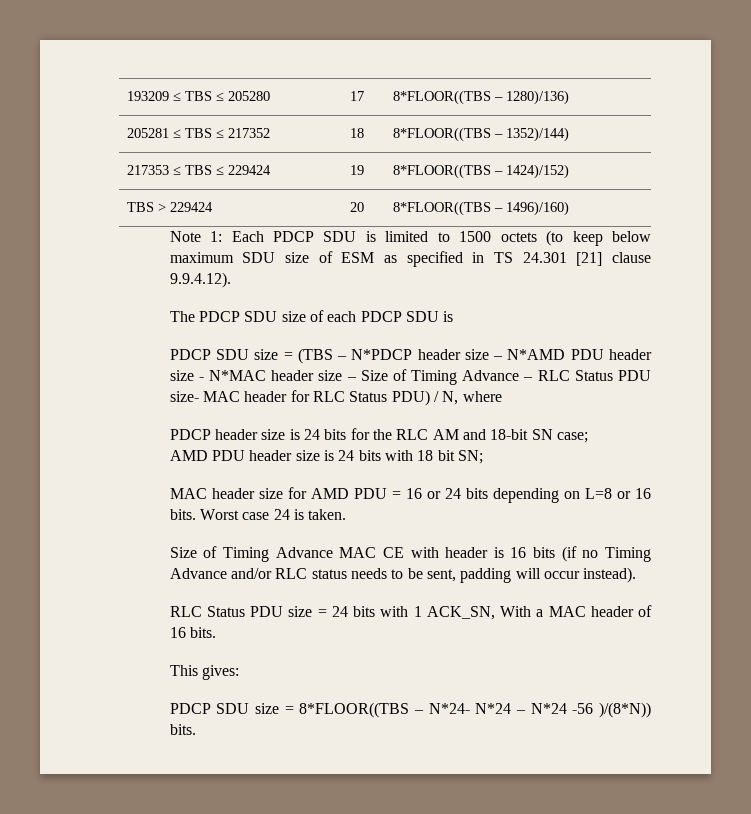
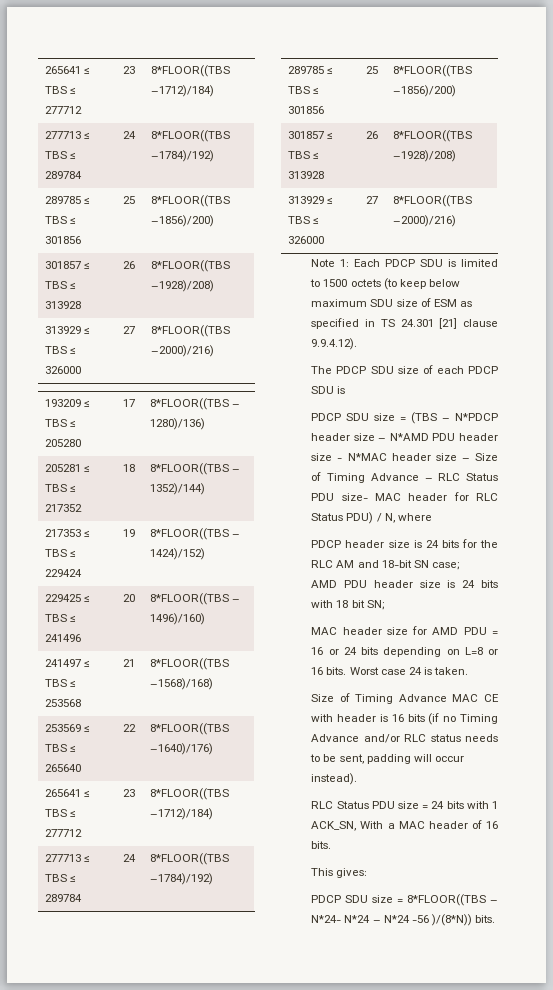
(127, 96) none -> [45,66,91,74] [45,86,77,94] [45,106,83,114] [123,66,136,74] [151,65,231,77] [151,85,215,97] [45,131,91,139] [45,151,77,159] [45,171,83,179] [123,131,137,139] [151,130,231,142] [151,150,215,162] [45,196,91,204] [45,216,77,224] [45,236,82,244] [123,196,136,204] [151,195,231,207] [151,215,215,227] [45,261,91,269] [45,281,77,289] [45,301,82,309] [123,261,136,269] [151,260,231,272] [151,280,215,292] [45,326,91,334] [45,346,77,354] [45,366,82,374] [123,326,136,334] [151,325,231,337] [151,345,215,357] 265641 ≤ TBS ≤ 277712 | 23 | 8*FLOOR((TBS –1712)/184) // 277713 ≤ TBS ≤ 289784 | 24 | 8*FLOOR((TBS –1784)/192) // 289785 ≤ TBS ≤ 301856 | 25 | 8*FLOOR((TBS –1856)/200) // 301857 ≤ TBS ≤ 313928 | 26 | 8*FLOOR((TBS –1928)/208) // 313929 ≤ TBS ≤ 326000 | 27 | 8*FLOOR((TBS –2000)/216) //
[127,202,214,212] TBS > 229424 -> [45,594,91,602] [45,614,77,622] [45,634,82,642] 229425 ≤ TBS ≤ 241496
(570, 208) none -> [45,659,91,667] [45,679,77,687] [45,699,82,707] [123,659,136,667] [150,658,230,670] [150,678,214,690] [45,724,91,732] [45,744,77,752] [45,764,82,772] [123,724,137,732] [150,723,230,735] [150,743,214,755] [45,789,91,797] [45,809,77,817] [45,829,83,837] [123,789,136,797] [150,788,230,800] [150,808,214,820] [45,854,91,862] [45,874,77,882] [45,894,83,902] [123,854,137,862] [150,853,230,865] [150,873,214,885] [288,66,334,74] [288,86,320,94] [288,106,325,114] [366,66,379,74] [393,65,473,77] [393,85,457,97] [288,131,334,139] [288,151,320,159] [288,171,325,179] [366,131,379,139] [393,130,473,142] [393,150,457,162] [288,196,334,204] [288,216,320,224] [288,236,325,244] [366,196,379,204] [393,195,473,207] [393,215,457,227] // 241497 ≤ TBS ≤ 253568 | 21 | 8*FLOOR((TBS –1568)/168) // 253569 ≤ TBS ≤ 265640 | 22 | 8*FLOOR((TBS –1640)/176) // 265641 ≤ TBS ≤ 277712 | 23 | 8*FLOOR((TBS –1712)/184) // 277713 ≤ TBS ≤ 289784 | 24 | 8*FLOOR((TBS –1784)/192) // 289785 ≤ TBS ≤ 301856 | 25 | 8*FLOOR((TBS –1856)/200) // 301857 ≤ TBS ≤ 313928 | 26 | 8*FLOOR((TBS –1928)/208) // 313929 ≤ TBS ≤ 326000 | 27 | 8*FLOOR((TBS –2000)/216)

